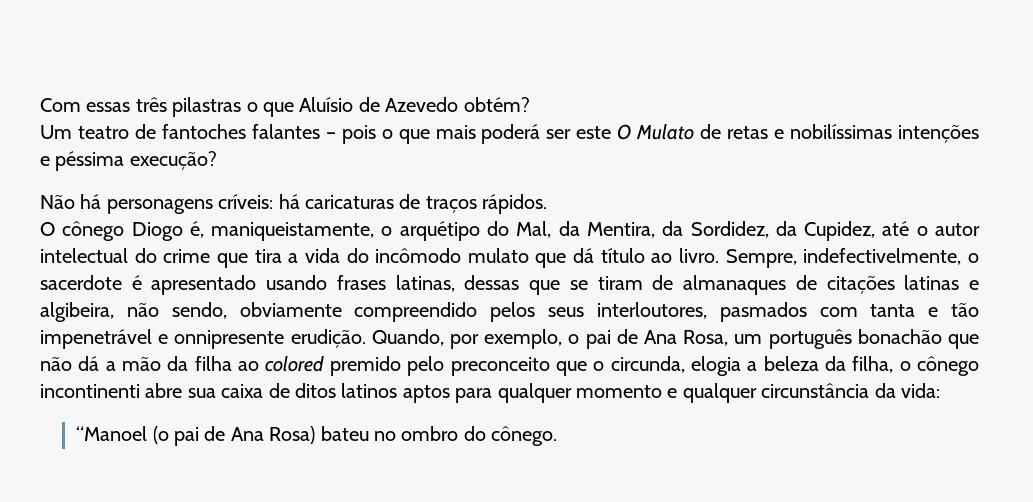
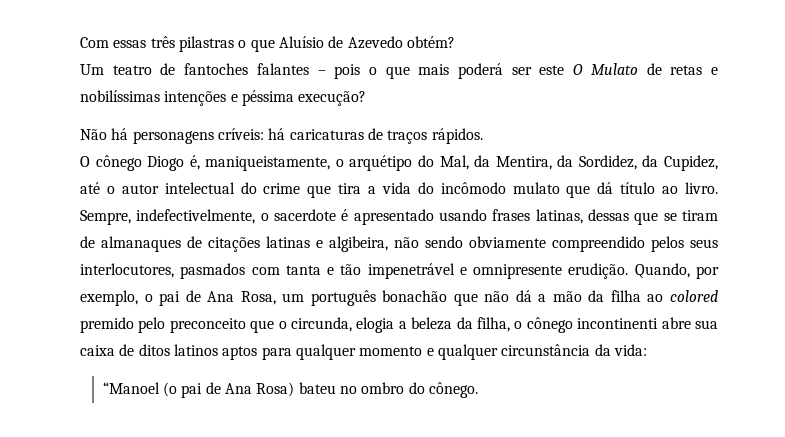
[171,302,227,319] sendo, -> [425,236,463,248] sendo
[596,302,707,319] interloutores, -> [80,263,174,278] interlocutores,
[174,330,285,349] onnipresente -> [473,264,563,279] omnipresente

